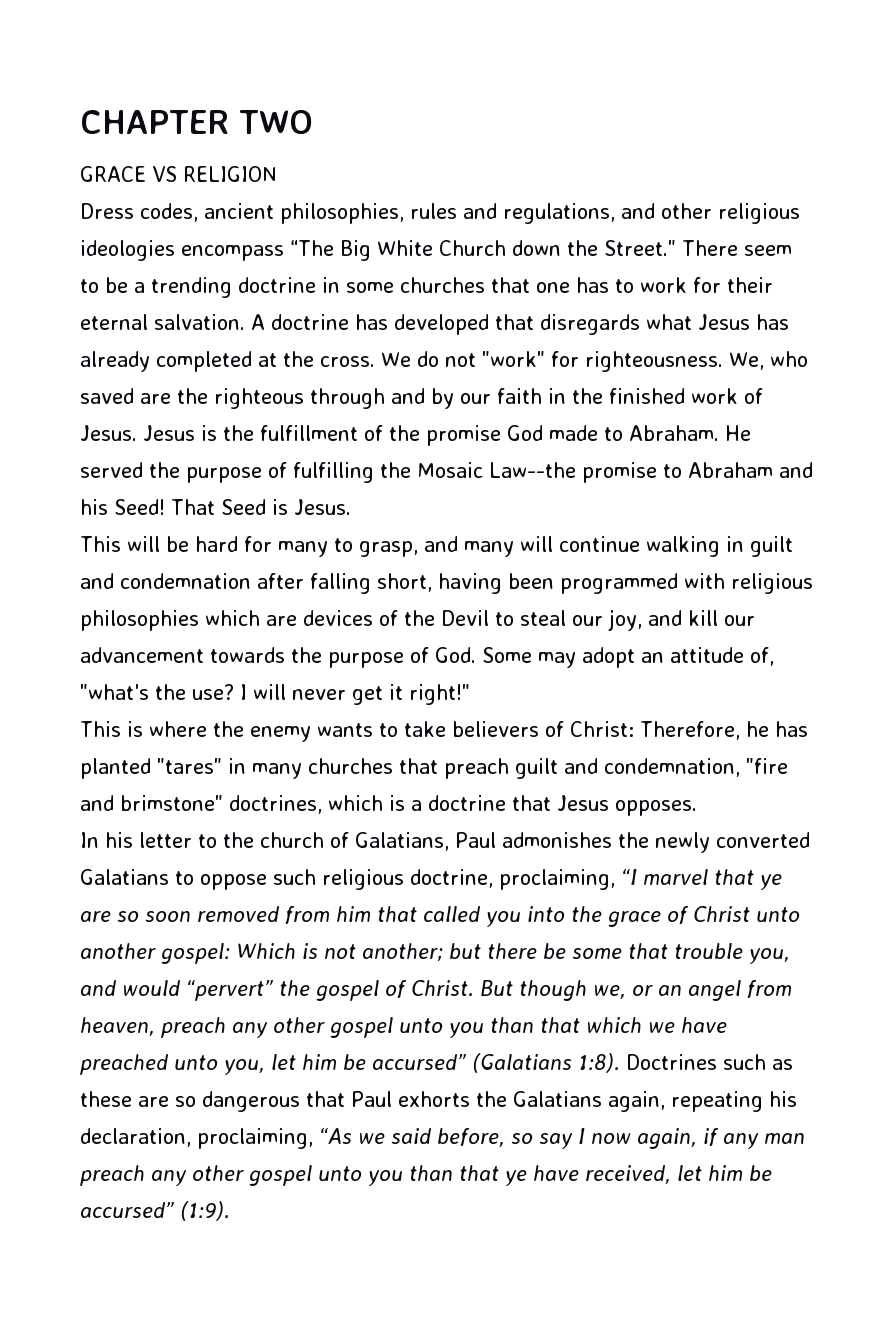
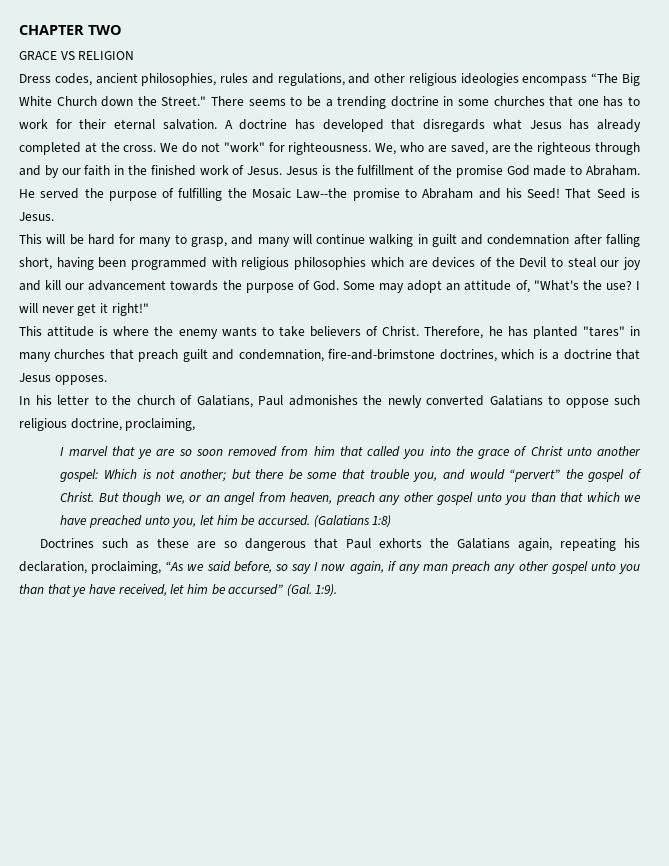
[743,245,792,256] seem -> [248,99,286,106] seems
[80,388,134,404] saved -> [427,142,488,155] are saved,
[608,609,642,631] joy, -> [623,257,641,270] joy
[80,684,149,700] "what's -> [533,280,579,291] "What's
(121, 729) none -> [47,326,95,337] attitude
[570,721,634,737] Christ: -> [382,326,420,336] Christ.
[746,758,788,774] [80,795,223,811] "fire and brimstone" -> [328,349,436,360] fire-and-brimstone
[621,869,637,885] “I -> [60,447,65,456] // I
[372,1053,620,1073] accursed” (Galatians 1:8). -> [257,515,392,528] accursed. (Galatians 1:8) //
[180,1201,230,1221] (1:9). -> [286,584,338,597] (Gal. 1:9).

